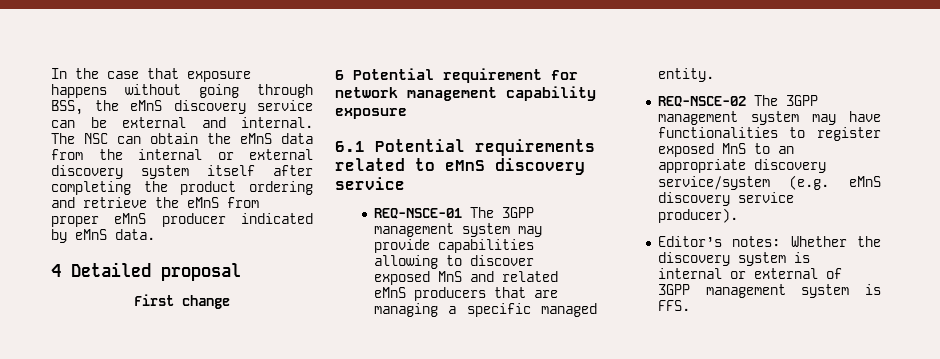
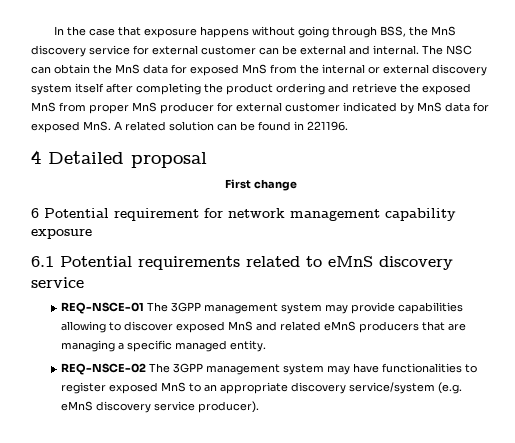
[130,100,313,114] eMnS discovery service -> [431,26,457,36] [31,45,256,57] MnS discovery service for external customer
[240,133,313,144] eMnS data -> [115,64,267,76] MnS data for exposed MnS
[187,197,259,208] [51,213,313,227] [51,229,155,243] eMnS from proper eMnS producer indicated by eMnS data. -> [422,83,471,95] [31,102,489,114] [31,121,348,133] exposed MnS from proper MnS producer for external customer indicated by MnS data for exposed MnS. A related solution can be found in 221196.
[657,236,881,247] [657,252,810,266] [657,268,842,279] [657,284,881,298] [657,300,690,311] // Editor’s notes: Whether the discovery system is internal or external of 3GPP management system is FFS. -> (259, 407) none

